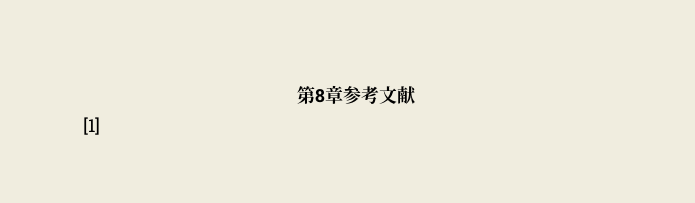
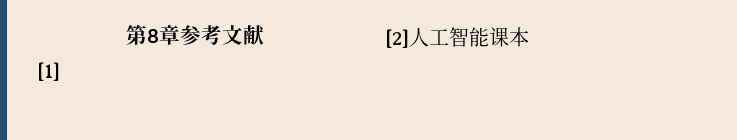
(100, 126) none -> [385,27,529,48] // [2]人工智能课本

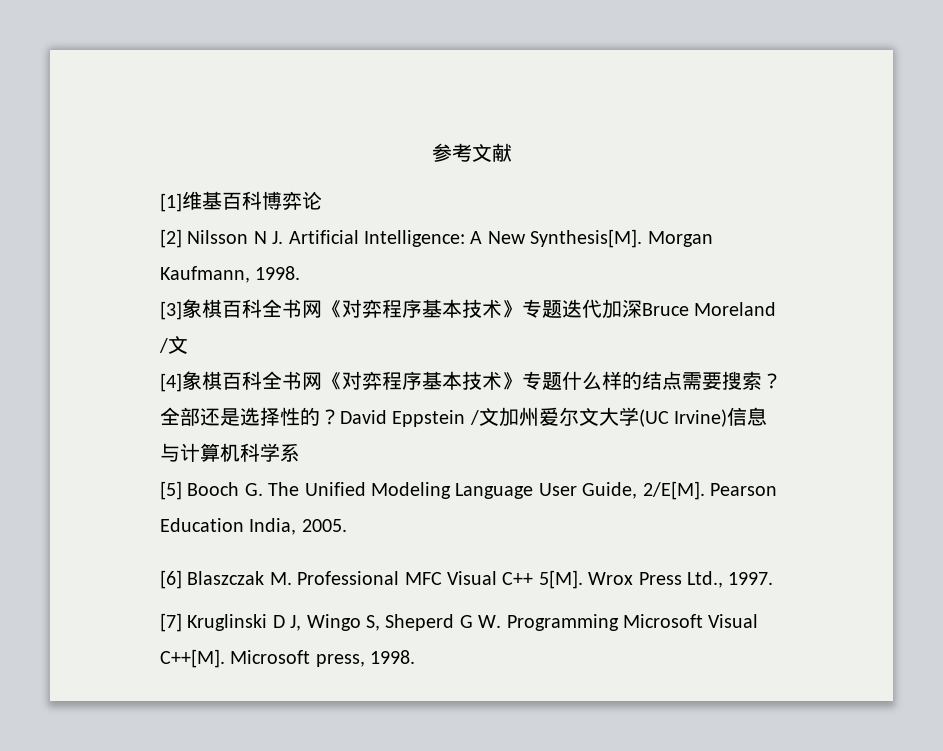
[125,25,180,45] 第8章 -> (431, 152) none
[385,27,529,48] // [2]人工智能课本 -> [182,191,322,210] [160,229,713,248] [160,266,301,283] [160,299,777,320] [159,335,188,354] [160,371,782,392] [160,407,768,427] [160,443,300,462] [160,481,777,500] [160,518,347,535] [160,570,774,589] [160,613,759,632] [160,649,416,668] 维基百科博弈论 // [2] Nilsson N J. Artificial Intelligence: A New Synthesis[M]. Morgan Kaufmann, 1998. // [3]象棋百科全书网《对弈程序基本技术》专题迭代加深Bruce Moreland /文 // [4]象棋百科全书网《对弈程序基本技术》专题什么样的结点需要搜索？全部还是选择性的？David Eppstein /文加州爱尔文大学(UC Irvine)信息与计算机科学系 // [5] Booch G. The Unified Modeling Language User Guide, 2/E[M]. Pearson Education India, 2005. // [6] Blaszczak M. Professional MFC Visual C++ 5[M]. Wrox Press Ltd., 1997. // [7] Kruglinski D J, Wingo S, Sheperd G W. Programming Microsoft Visual C++[M]. Microsoft press, 1998.

